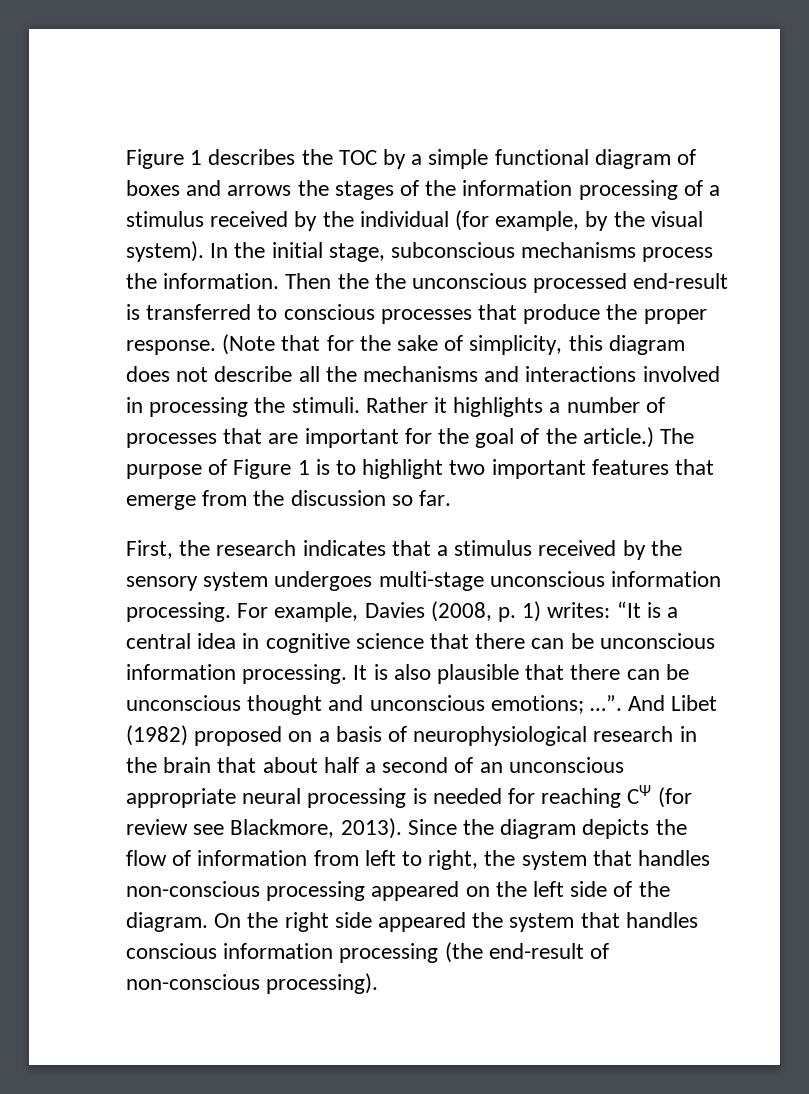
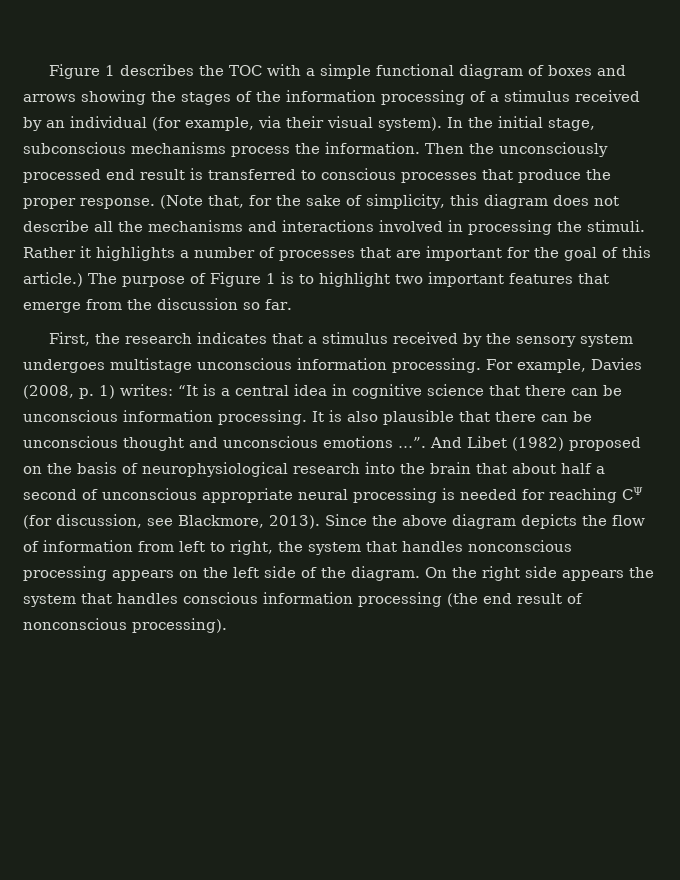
[383,149,407,169] by -> [266,64,301,76] with
(292, 190) none -> [81,90,146,105] showing
[322,211,354,227] the -> [46,120,65,128] an
[585,211,645,231] by the -> [258,116,324,128] via their
[374,273,729,293] the unconscious processed end-result -> [499,142,608,157] [23,169,185,183] unconsciously processed end result
[281,335,321,351] that -> [208,195,244,208] that,
[545,428,577,444] the -> [622,246,651,258] this
[378,571,484,591] multi-stage -> [110,358,192,373] multistage
[490,695,584,714] emotions; -> [323,436,393,448] emotions
[318,731,330,742] a -> [47,463,72,474] the
[679,726,697,742] in -> [365,462,395,474] into
[479,762,503,773] an -> (98, 494) none
[126,819,188,835] review -> [56,514,142,528] discussion,
(495, 827) none -> [402,515,447,526] above
[126,881,460,901] non-conscious processing appeared -> [468,540,572,552] [23,566,174,581] nonconscious processing appears
[378,912,467,932] appeared -> [562,570,624,581] appears
[488,943,610,959] [126,974,260,990] end-result of non-conscious -> [483,593,583,604] [23,618,127,630] end result of nonconscious

